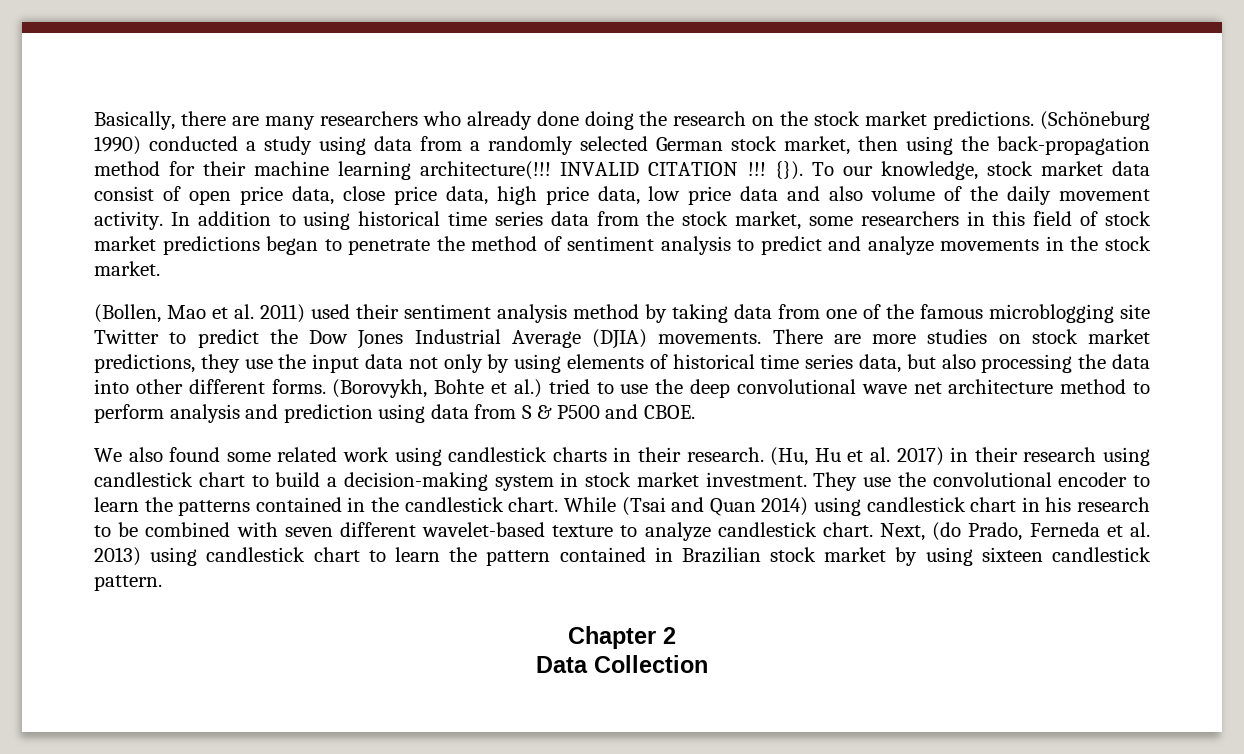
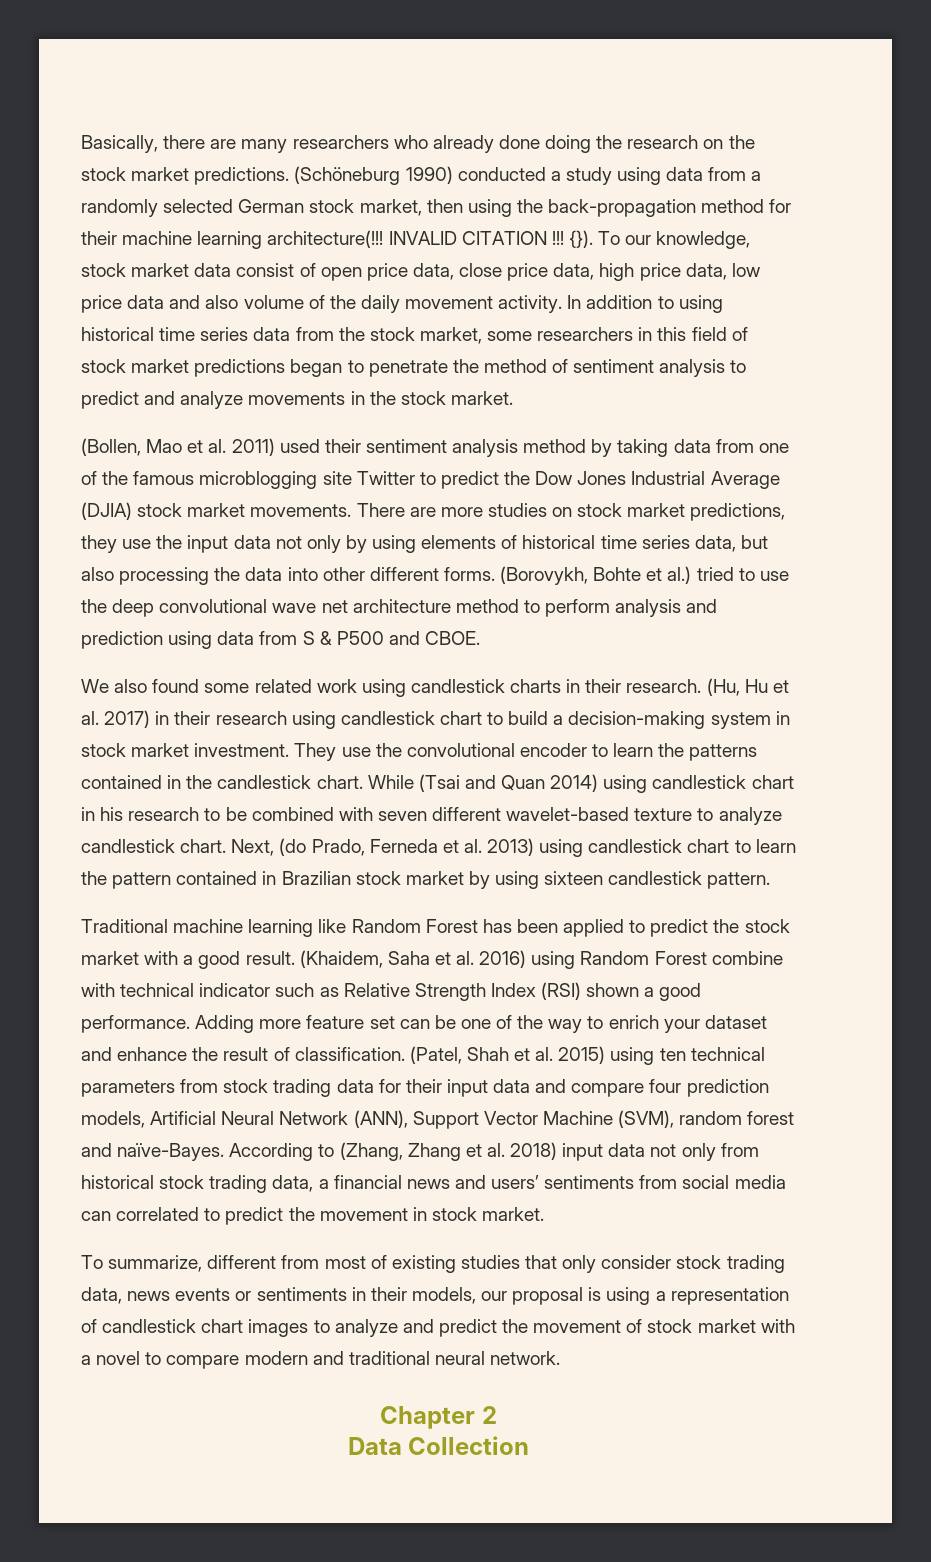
(647, 339) none -> [137,503,246,517] stock market
(162, 583) none -> [81,919,790,937] [81,950,783,969] [81,982,702,1001] [81,1015,767,1033] [81,1046,765,1065] [81,1079,769,1097] [81,1110,795,1129] [81,1142,759,1161] [81,1175,786,1193] [81,1207,545,1225] [81,1255,785,1273] [81,1287,789,1305] [81,1319,795,1337] [81,1351,561,1369] // Traditional machine learning like Random Forest has been applied to predict the stock market with a good result. (Khaidem, Saha et al. 2016) using Random Forest combine with technical indicator such as Relative Strength Index (RSI) shown a good performance. Adding more feature set can be one of the way to enrich your dataset and enhance the result of classification. (Patel, Shah et al. 2015) using ten technical parameters from stock trading data for their input data and compare four prediction models, Artificial Neural Network (ANN), Support Vector Machine (SVM), random forest and naïve-Bayes. According to (Zhang, Zhang et al. 2018) input data not only from historical stock trading data, a financial news and users’ sentiments from social media can correlated to predict the movement in stock market. // To summarize, different from most of existing studies that only consider stock trading data, news events or sentiments in their models, our proposal is using a representation of candlestick chart images to analyze and predict the movement of stock market with a novel to compare modern and traditional neural network.

